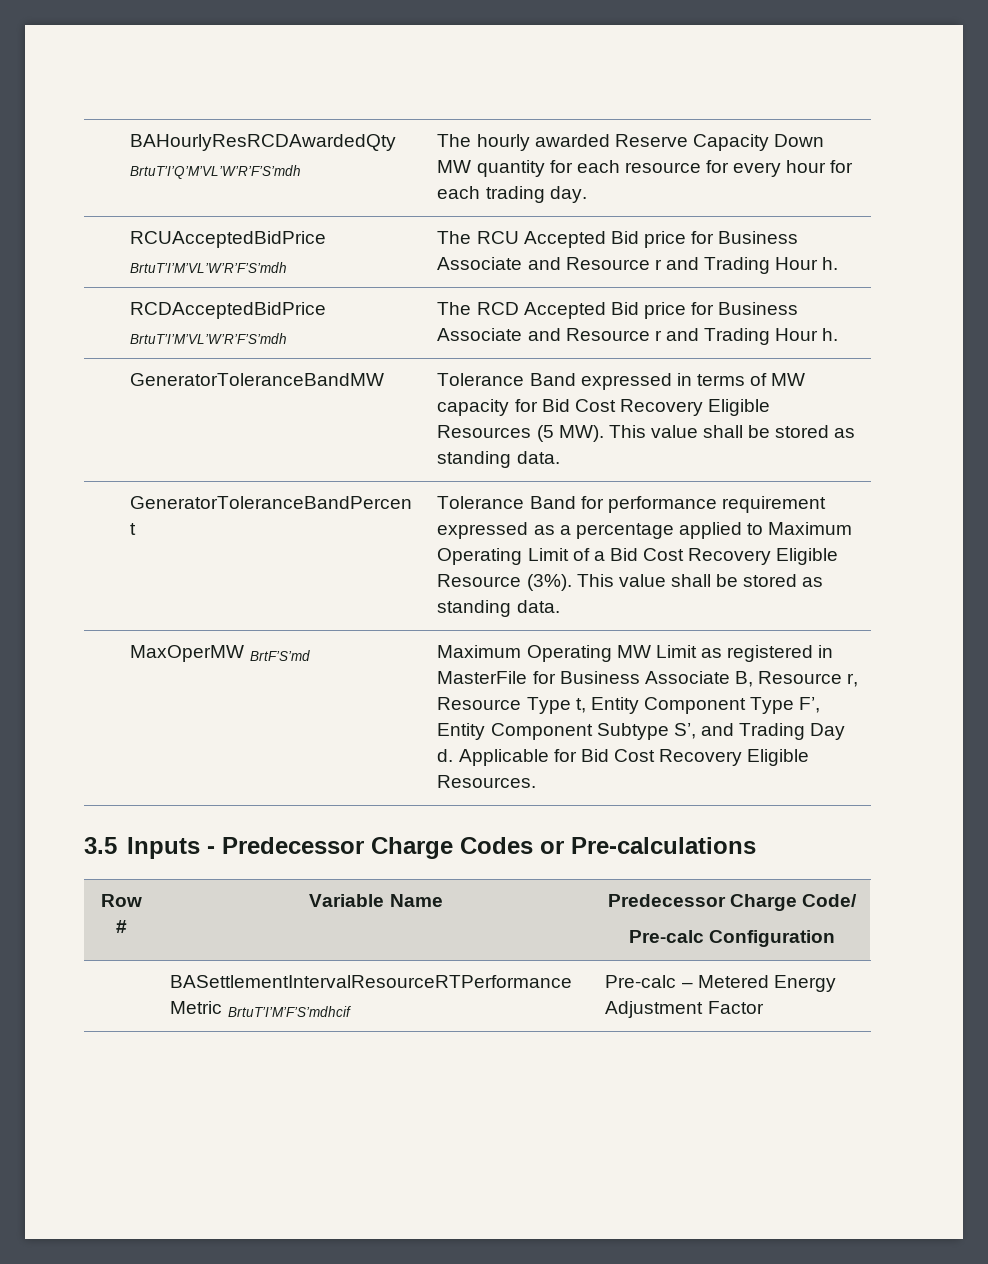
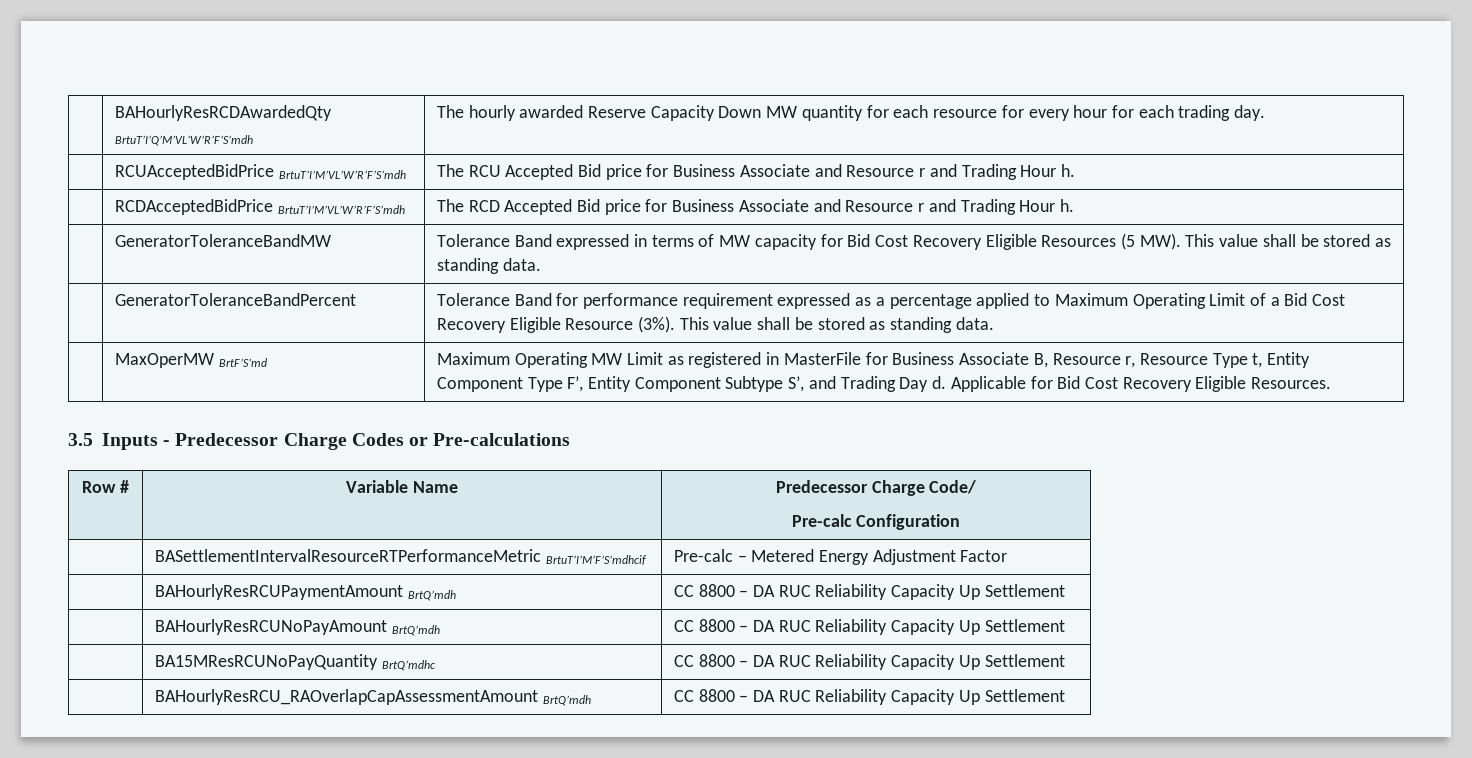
(764, 1007) none -> [154,584,456,601] [673,584,1065,600] [154,619,440,636] [673,619,1065,635] [154,654,435,671] [673,654,1065,670] [154,689,591,706] [673,689,1065,705] // | BAHourlyResRCUPaymentAmount BrtQ’mdh | CC 8800 – DA RUC Reliability Capacity Up Settlement // | BAHourlyResRCUNoPayAmount BrtQ’mdh | CC 8800 – DA RUC Reliability Capacity Up Settlement // | BA15MResRCUNoPayQuantity BrtQ’mdhc | CC 8800 – DA RUC Reliability Capacity Up Settlement // | BAHourlyResRCU_RAOverlapCapAssessmentAmount BrtQ’mdh | CC 8800 – DA RUC Reliability Capacity Up Settlement

